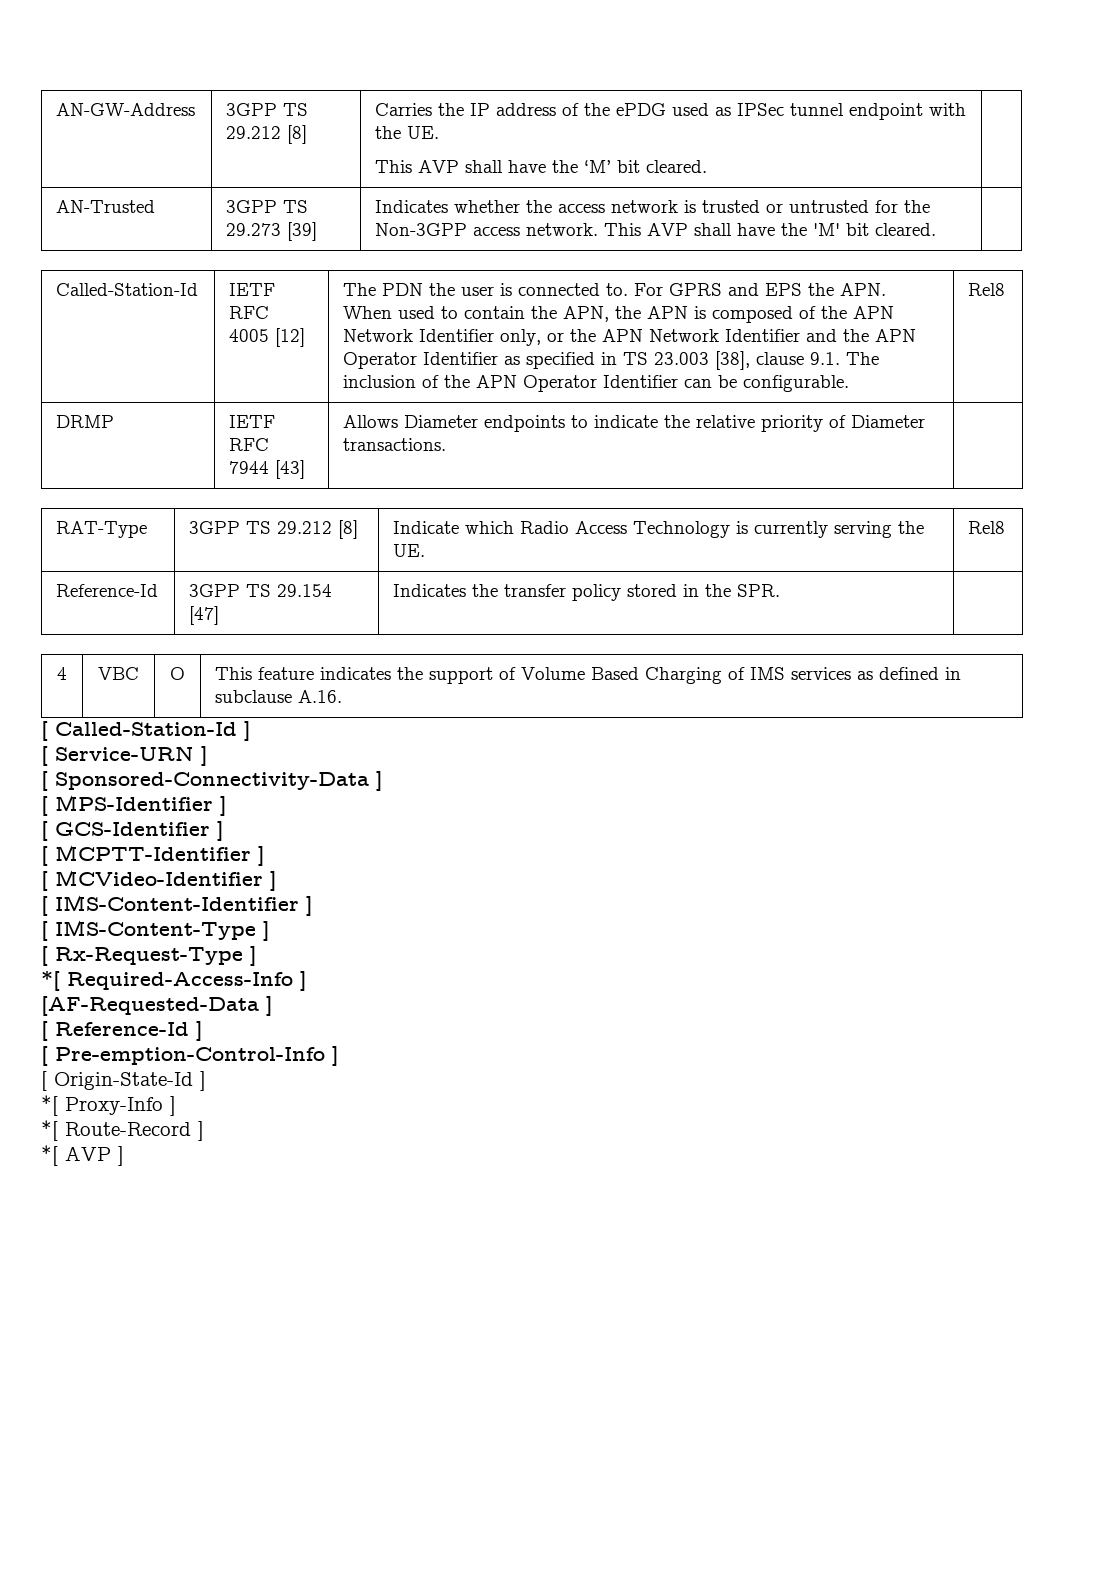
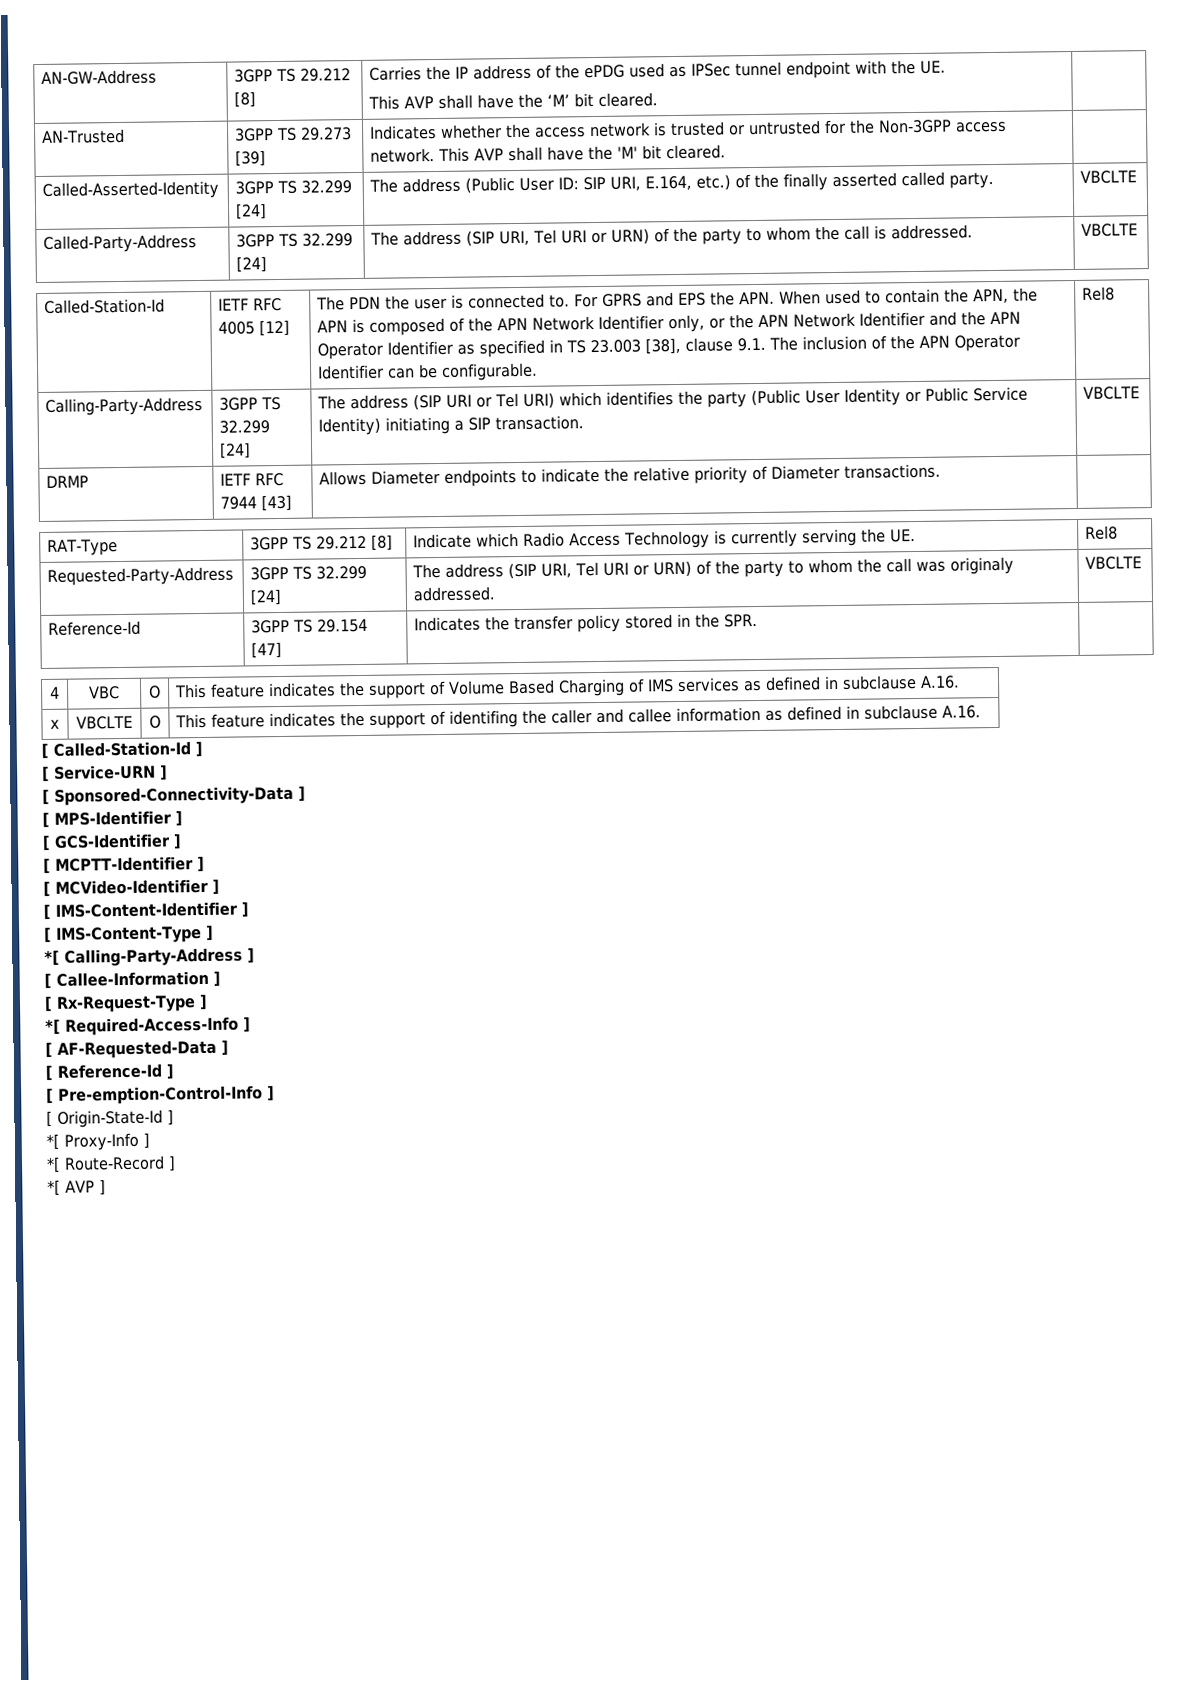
(937, 229) none -> [42,180,220,200] [235,180,353,195] [235,203,268,220] [369,171,995,194] [1080,170,1138,184] [43,234,198,253] [236,233,354,248] [236,256,268,273] [370,224,973,247] [1081,223,1139,237] // Called-Asserted-Identity | 3GPP TS 32.299 [24] | The address (Public User ID: SIP URI, E.164, etc.) of the finally asserted called party. | VBCLTE // Called-Party-Address | 3GPP TS 32.299 [24] | The address (SIP URI, Tel URI or URN) of the party to whom the call is addressed. | VBCLTE
(1006, 289) none -> [45,396,204,416] [219,396,282,411] [219,420,271,434] [219,442,252,459] [317,386,1028,411] [318,415,585,436] [1083,386,1141,400] // Calling-Party-Address | 3GPP TS 32.299 [24] | The address (SIP URI or Tel URI) which identifies the party (Public User Identity or Public Service Identity) initiating a SIP transaction. | VBCLTE
(1006, 527) none -> [47,566,235,586] [250,565,368,581] [250,588,283,606] [412,556,1014,580] [413,586,496,602] [1085,556,1143,570] // Requested-Party-Address | 3GPP TS 32.299 [24] | The address (SIP URI, Tel URI or URN) of the party to whom the call was originaly addressed. | VBCLTE
(343, 696) none -> [50,719,60,729] [76,715,134,730] [149,715,161,729] [175,704,982,729] // x | VBCLTE | O | This feature indicates the support of identifing the caller and callee information as defined in subclause A.16.
(270, 931) none -> [44,947,255,967] [44,970,221,989] // *[ Calling-Party-Address ] // [ Callee-Information ]
[41,996,259,1016] [AF-Requested-Data -> [45,1039,217,1059] [ AF-Requested-Data

